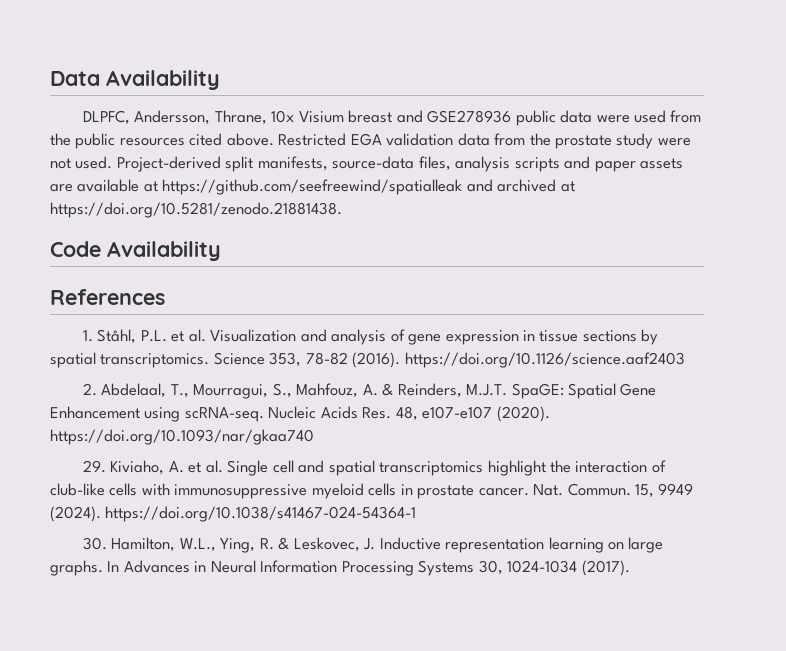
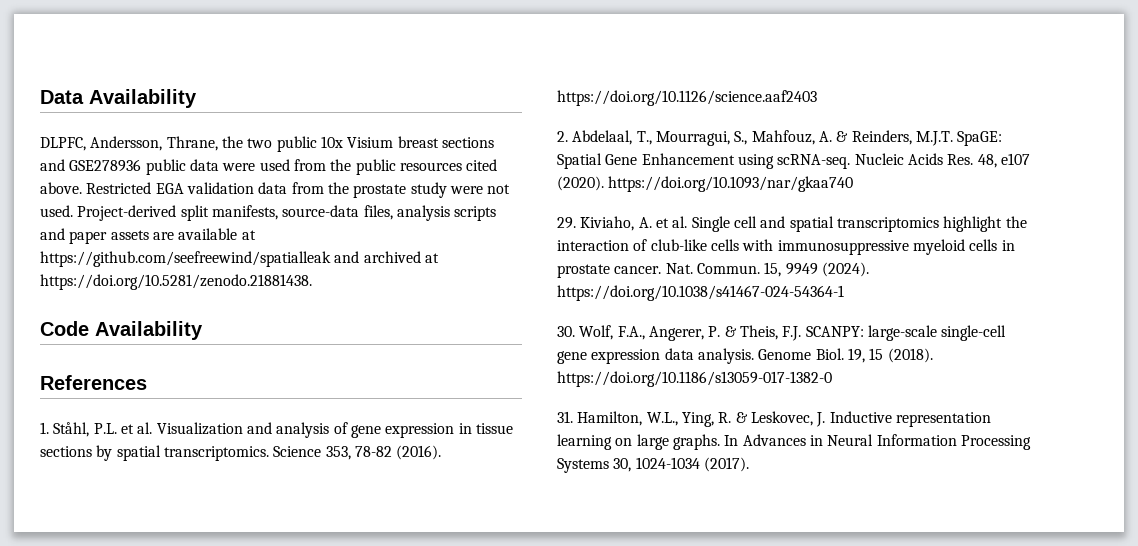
(267, 117) none -> [221,136,317,152] the two public
(393, 116) none -> [441,137,494,148] sections
[422,406,493,419] e107-e107 -> [1000,153,1030,165] e107
(108, 543) none -> [579,325,1007,341] [557,348,933,364] [557,371,832,387] [557,411,573,423] Wolf, F.A., Angerer, P. & Theis, F.J. SCANPY: large-scale single-cell gene expression data analysis. Genome Biol. 19, 15 (2018). https://doi.org/10.1186/s13059-017-1382-0 // 31.

